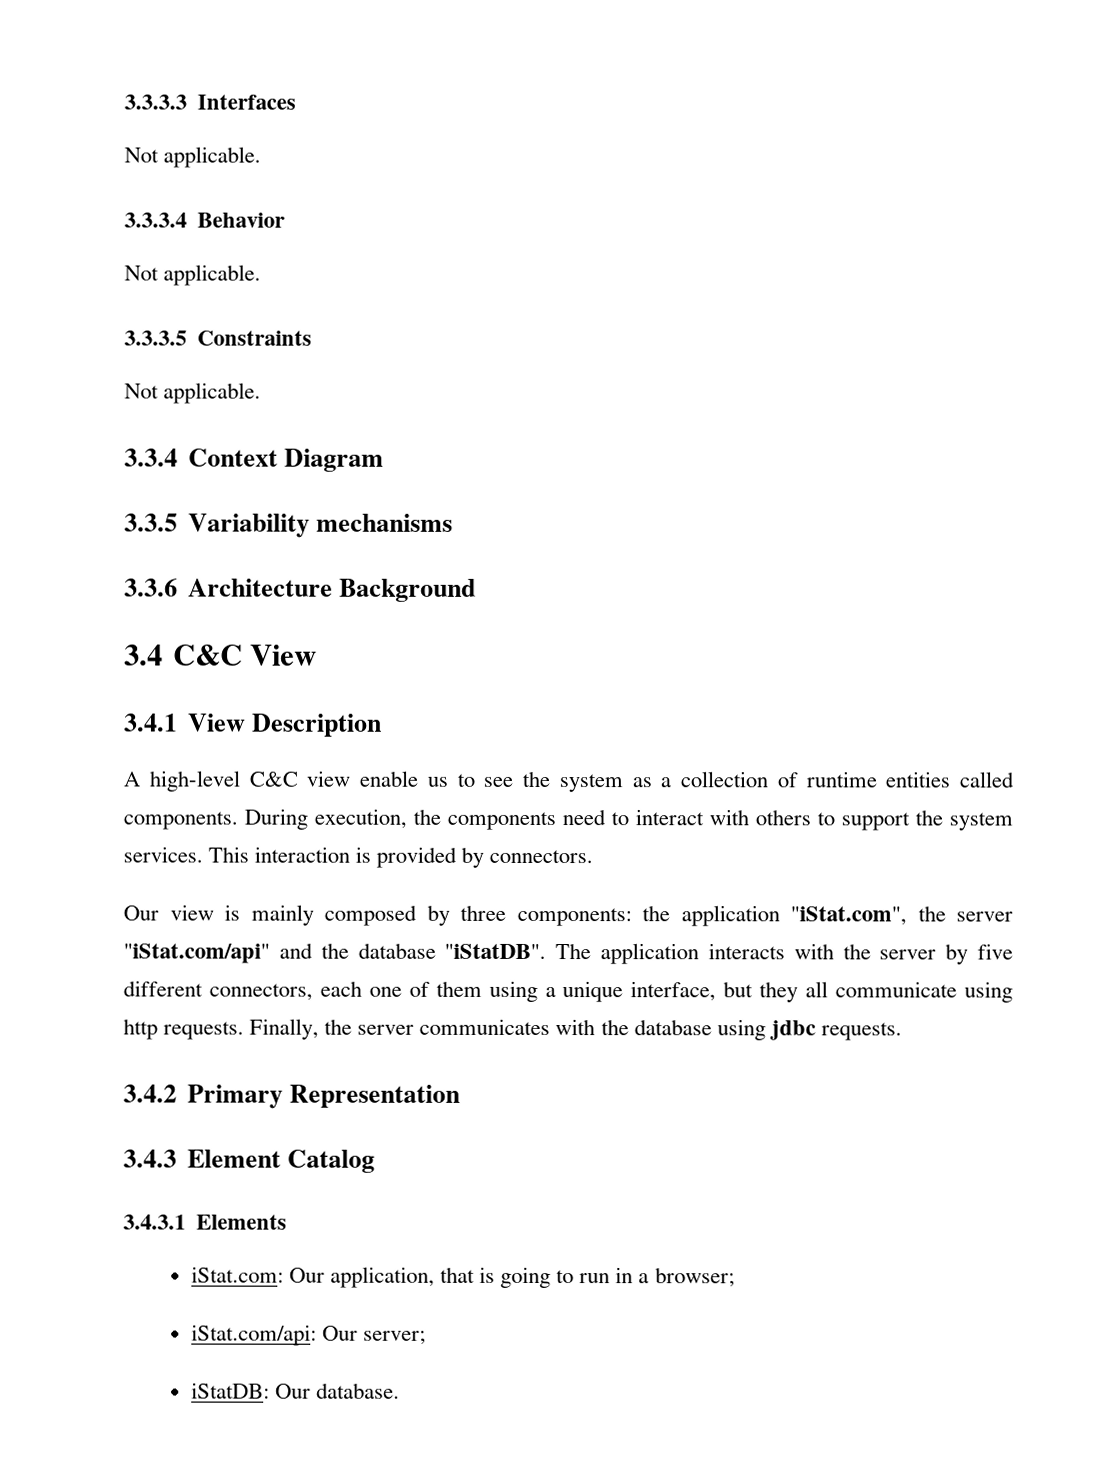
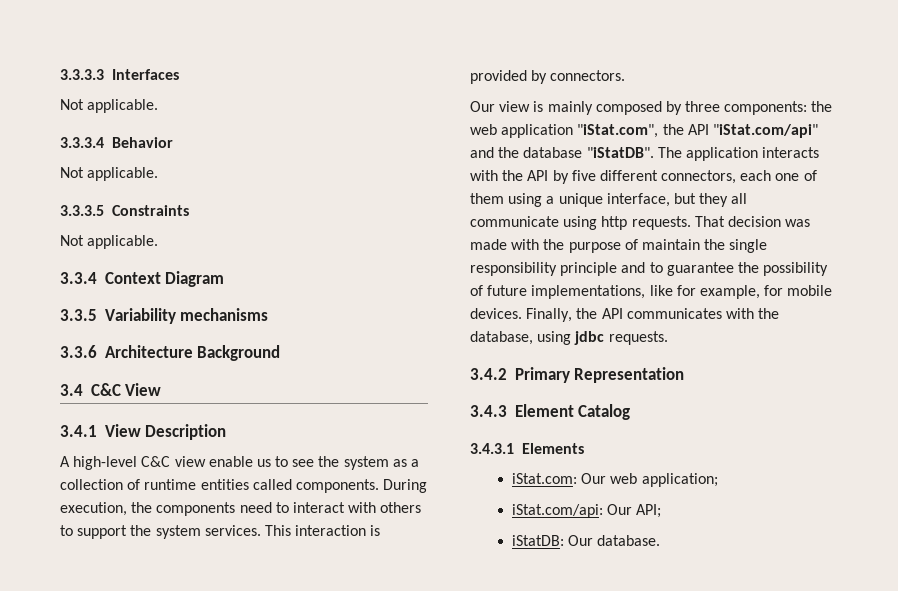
(670, 913) none -> [470,124,497,135] web
[956,911,1013,922] server -> [687,124,709,135] API
[879,949,937,960] server -> [527,170,549,181] API
(245, 1030) none -> [694,216,811,227] [470,239,768,253] [470,262,829,276] [470,285,833,299] [470,308,522,319] That decision was made with the purpose of maintain the single responsibility principle and to guarantee the possibility of future implementations, like for example, for mobile devices.
[357,1024,415,1035] server -> [601,308,623,319] API
[633,1019,712,1036] database -> [470,331,533,345] database,
[329,1266,735,1289] application, that is going to run in a browser; -> [610,473,718,487] web application;
[362,1330,426,1345] server; -> [636,504,662,518] API;

